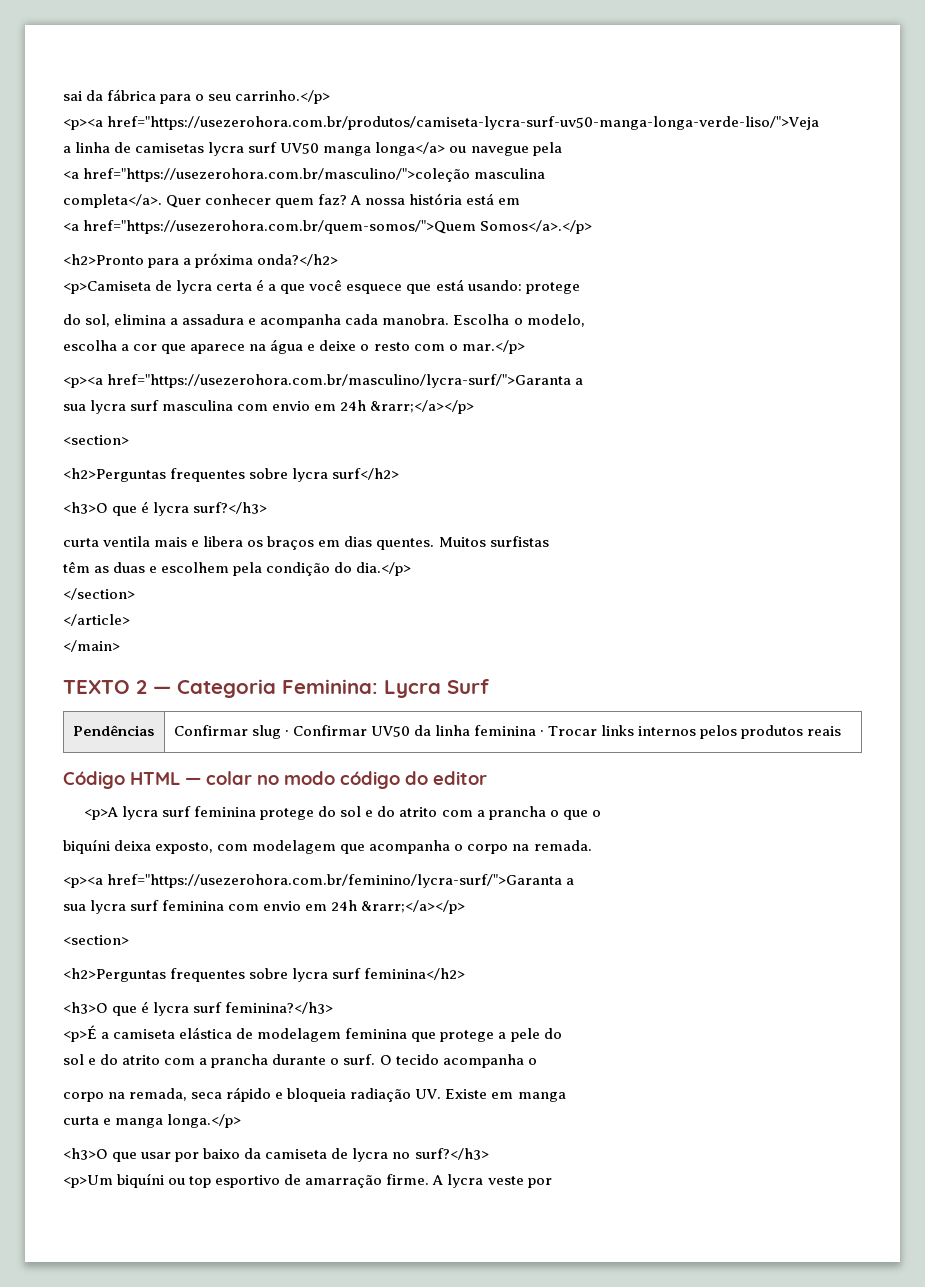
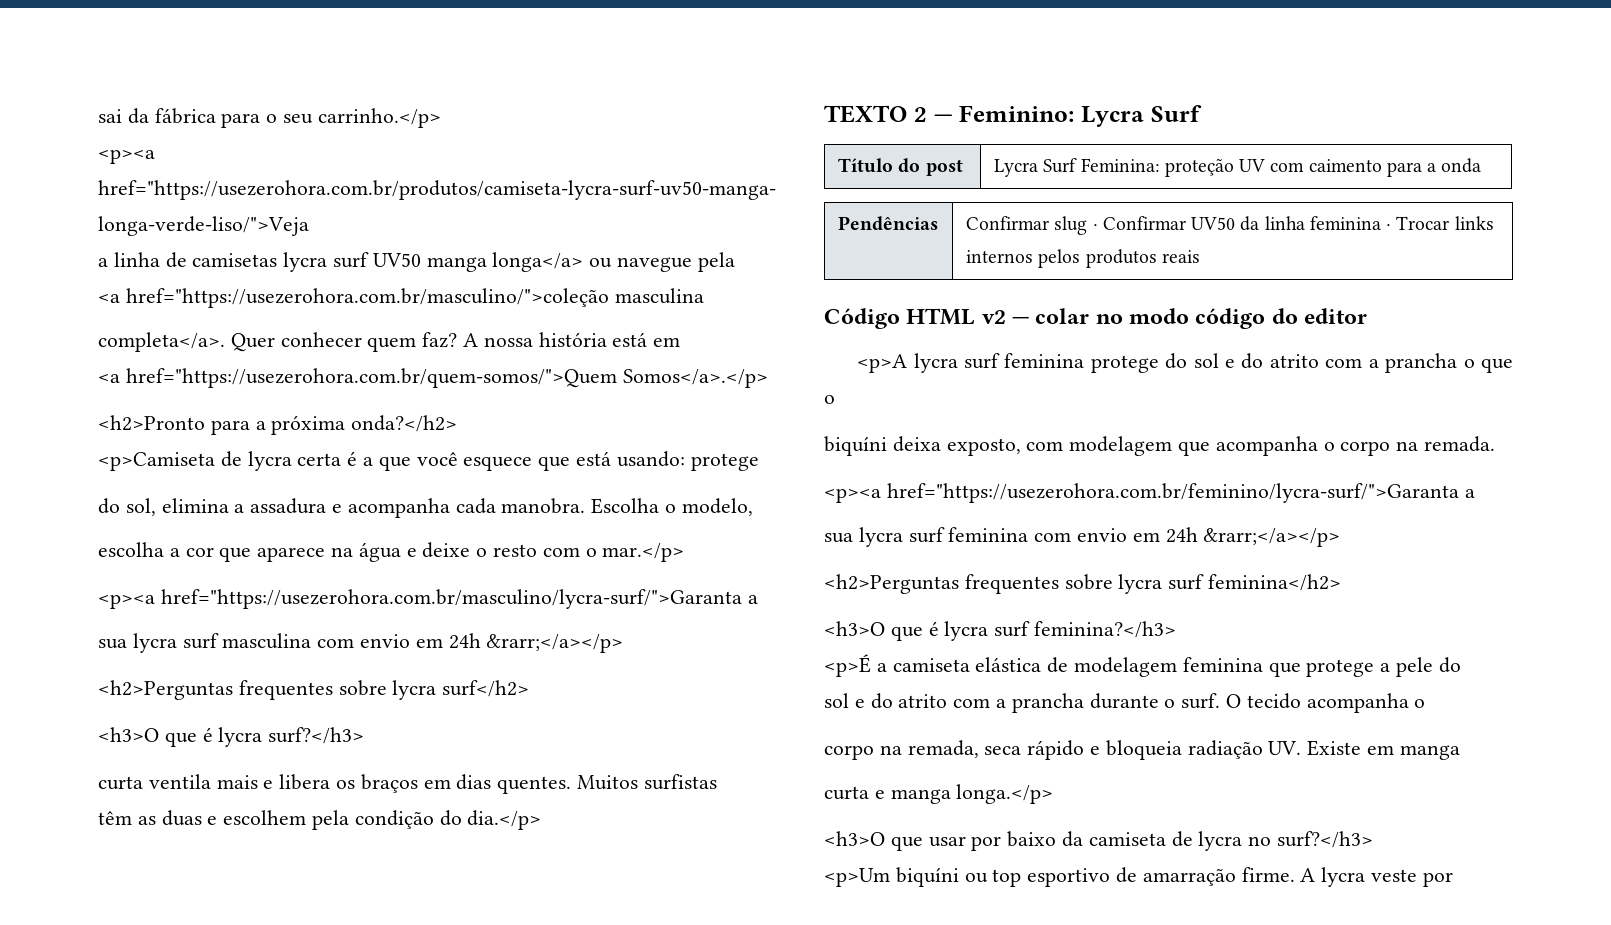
[63,435,129,445] // <section> -> (624, 643) none
[63,588,135,600] [63,614,130,626] [63,640,120,652] // </section> // </article> // </main> -> (542, 820) none
[177,679,489,698] Categoria Feminina: Lycra Surf -> [959,105,1202,127] [837,158,963,176] [993,158,1482,177] Feminino: Lycra Surf // Título do post | Lycra Surf Feminina: proteção UV com caimento para a onda
(180, 778) none -> [981,310,1006,324] v2
[63,935,129,945] // <section> -> (1341, 537) none

